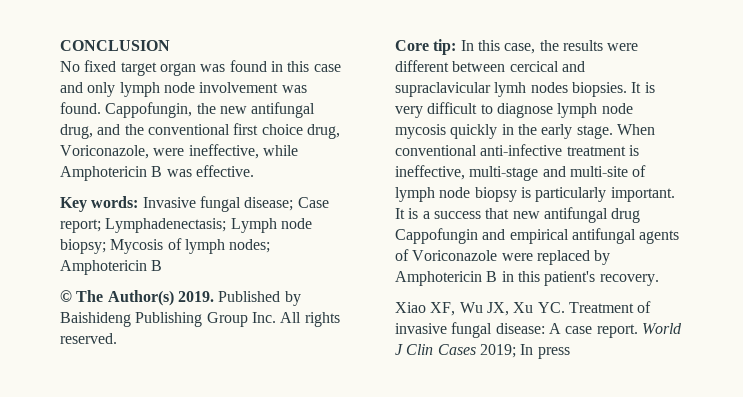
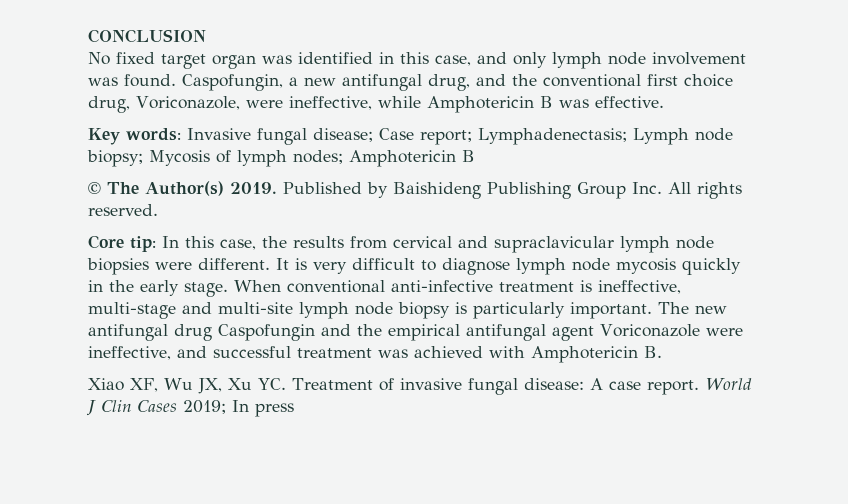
[229,60,341,72] found in this case -> [298,52,471,66] identified in this case,
[105,102,216,118] Cappofungin, the -> [182,74,298,91] Caspofungin, a
[607,43,639,51] [395,60,585,72] [395,82,627,97] were different between cercical and supraclavicular lymh nodes biopsies. -> [350,236,714,253] [87,258,270,275] from cervical and supraclavicular lymph node biopsies were different.
[632,165,647,177] of -> (293, 308) none
[395,207,641,223] [395,228,680,244] [395,249,611,265] [395,271,659,286] It is a success that new antifungal drug Cappofungin and empirical antifungal agents of Voriconazole were replaced by Amphotericin B in this patient's recovery. -> [658,302,727,314] [88,324,743,341] [88,346,662,363] The new antifungal drug Caspofungin and the empirical antifungal agent Voriconazole were ineffective, and successful treatment was achieved with Amphotericin B.

